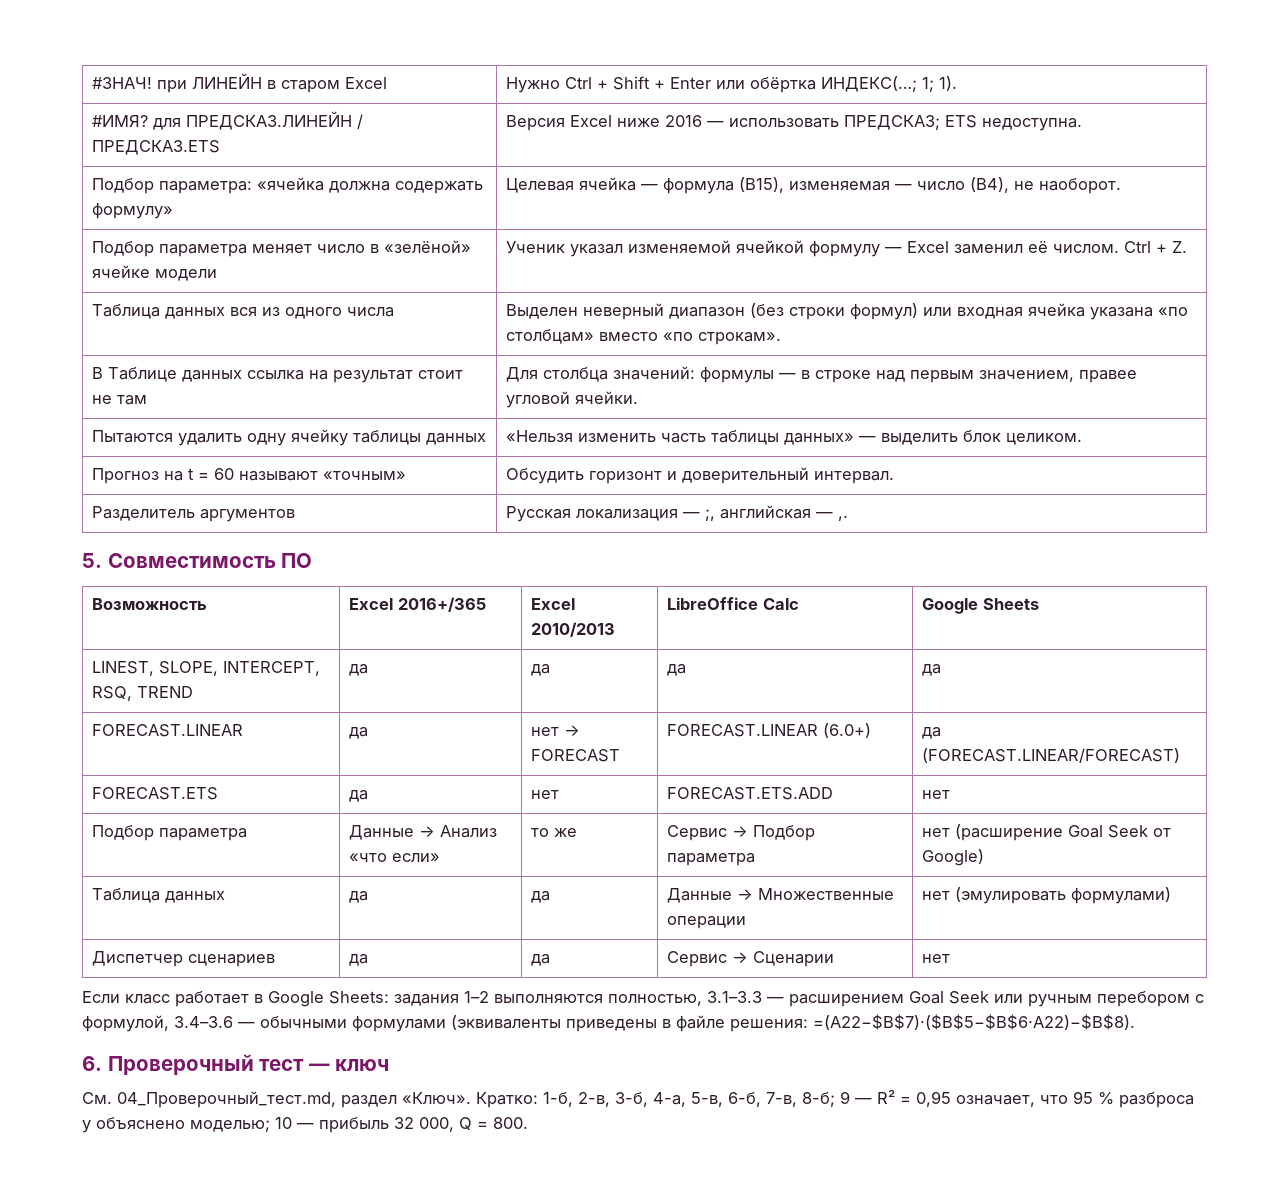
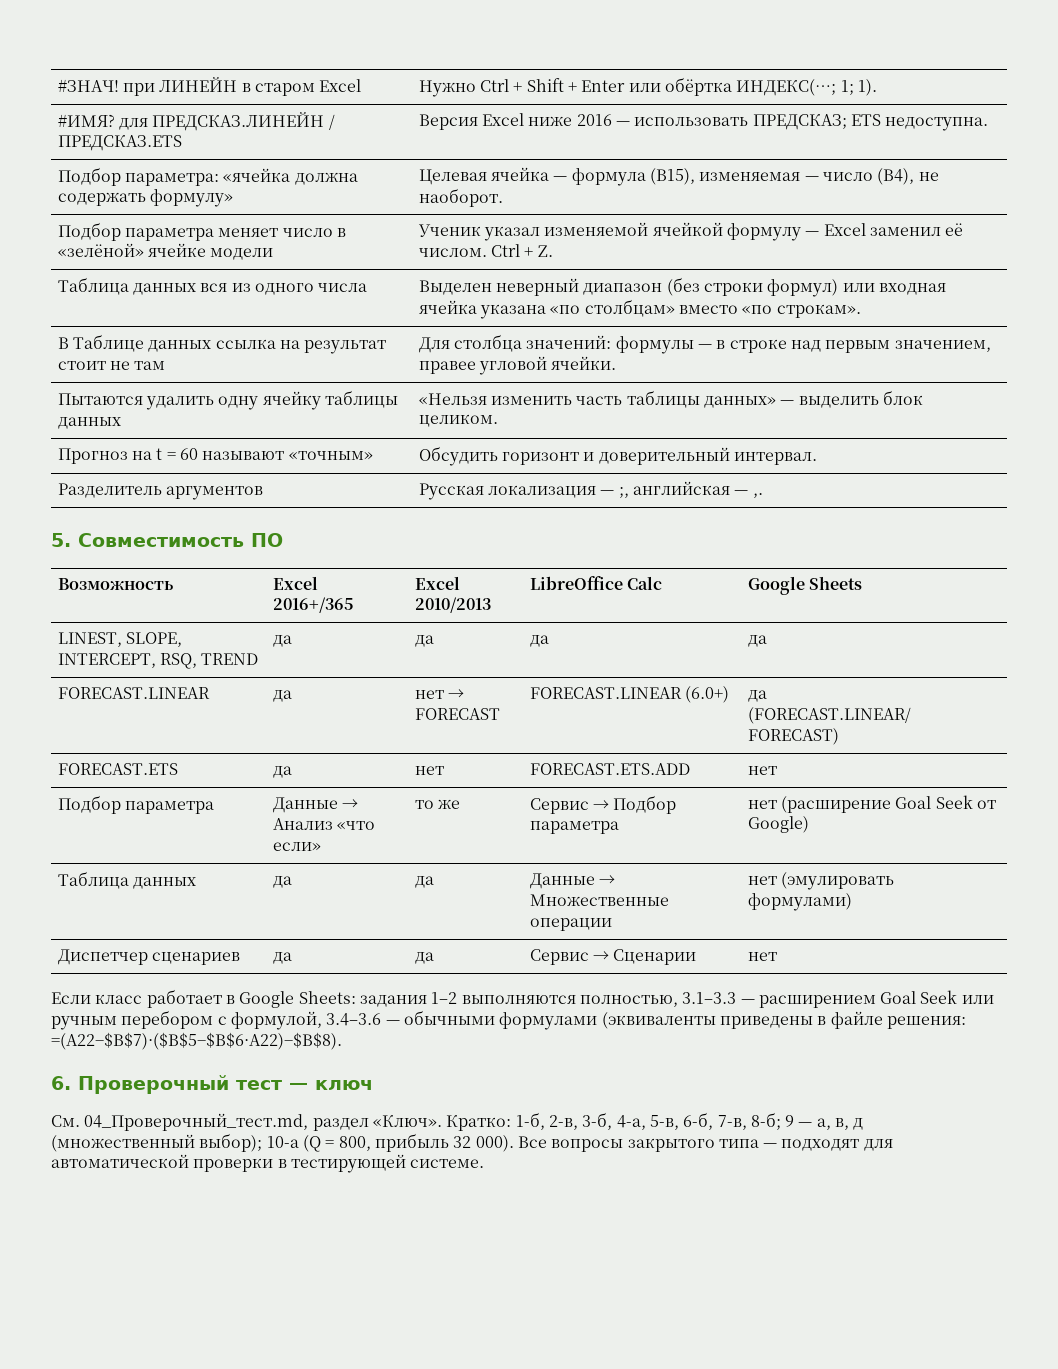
[877,1090,1194,1108] [82,1117,528,1133] R² = 0,95 означает, что 95 % разброса y объяснено моделью; 10 — прибыль 32 000, Q = 800. -> [816,1118,864,1130] [51,1133,893,1152] [51,1154,485,1173] а, в, д (множественный выбор); 10-а (Q = 800, прибыль 32 000). Все вопросы закрытого типа — подходят для автоматической проверки в тестирующей системе.

